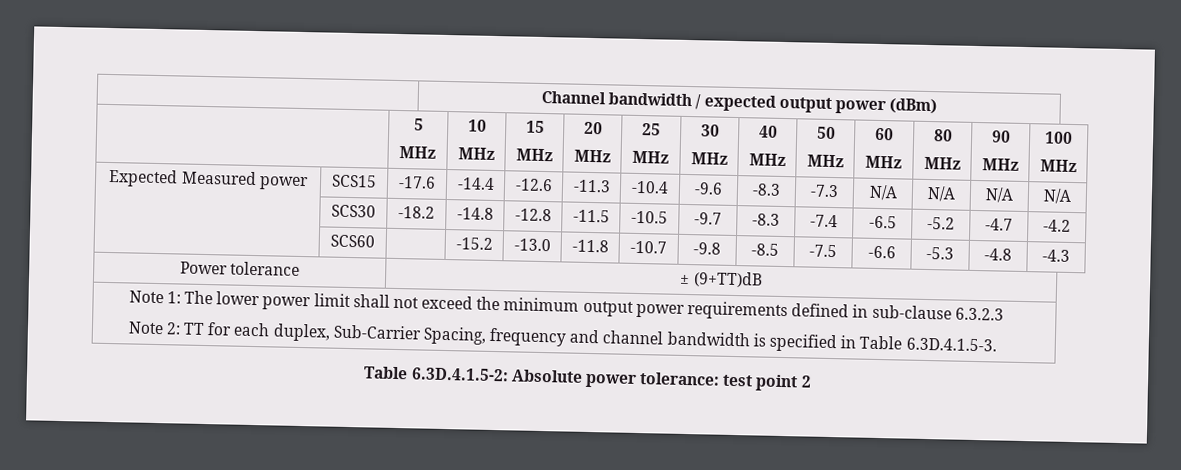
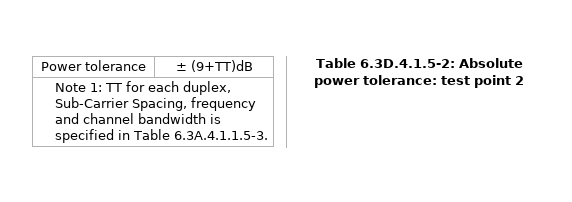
[540,90,938,115] [413,118,424,131] [399,146,436,159] [467,119,487,132] [457,147,495,160] [525,120,545,134] [515,148,553,162] [583,121,603,135] [573,149,611,163] [642,123,661,136] [632,150,669,164] [700,124,720,137] [690,152,728,165] [758,125,778,138] [748,153,786,167] [816,126,836,140] [806,154,844,168] [875,127,894,141] [865,155,902,169] [933,129,953,142] [923,156,961,170] [991,130,1011,143] [981,158,1019,171] [1044,131,1073,144] [1039,159,1077,173] [108,168,309,191] [331,174,377,188] [398,176,436,189] [456,177,495,190] [514,178,553,192] [572,179,611,193] [631,180,669,194] [694,182,723,195] [752,183,781,196] [810,184,839,198] [868,184,898,201] [927,186,956,202] [985,187,1014,203] [1043,188,1072,204] [331,204,376,218] [398,206,435,219] [456,207,494,220] [514,208,552,222] [572,209,610,223] [631,210,668,224] [694,212,722,225] [752,213,780,226] [810,214,838,228] [868,215,897,229] [927,216,955,230] [985,218,1013,231] [1043,219,1071,232] [330,234,375,248] [455,237,493,250] [513,238,551,252] [571,239,609,253] [630,240,667,254] [693,242,721,255] [751,243,779,256] [809,244,837,258] [867,245,896,259] [926,246,954,260] [984,248,1012,261] [1042,249,1070,262] | Channel bandwidth / expected output power (dBm) // | 5 // MHz | 10 // MHz | 15 // MHz | 20 // MHz | 25 // MHz | 30 // MHz | 40 // MHz | 50 // MHz | 60 // MHz | 80 // MHz | 90 // MHz | 100 // MHz // Expected Measured power | SCS15 | -17.6 | -14.4 | -12.6 | -11.3 | -10.4 | -9.6 | -8.3 | -7.3 | N/A | N/A | N/A | N/A // | SCS30 | -18.2 | -14.8 | -12.8 | -11.5 | -10.5 | -9.7 | -8.3 | -7.4 | -6.5 | -5.2 | -4.7 | -4.2 // | SCS60 | | -15.2 | -13.0 | -11.8 | -10.7 | -9.8 | -8.5 | -7.5 | -6.6 | -5.3 | -4.8 | -4.3 // -> (41, 66) none
[183,290,1004,321] [127,321,181,335] The lower power limit shall not exceed the minimum output power requirements defined in sub-clause 6.3.2.3 // Note 2: -> (103, 87) none
[905,337,997,352] 6.3D.4.1.5-3. -> [174,131,269,140] 6.3A.4.1.1.5-3.

